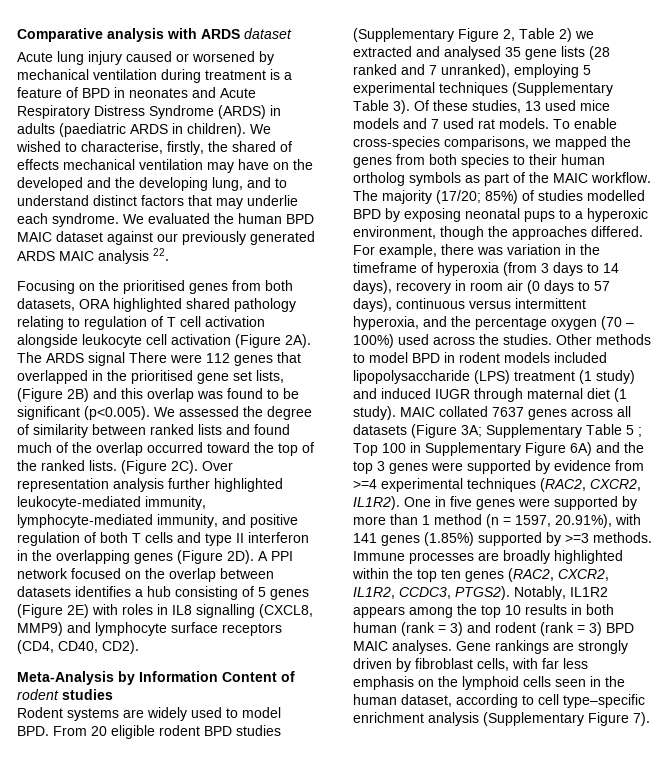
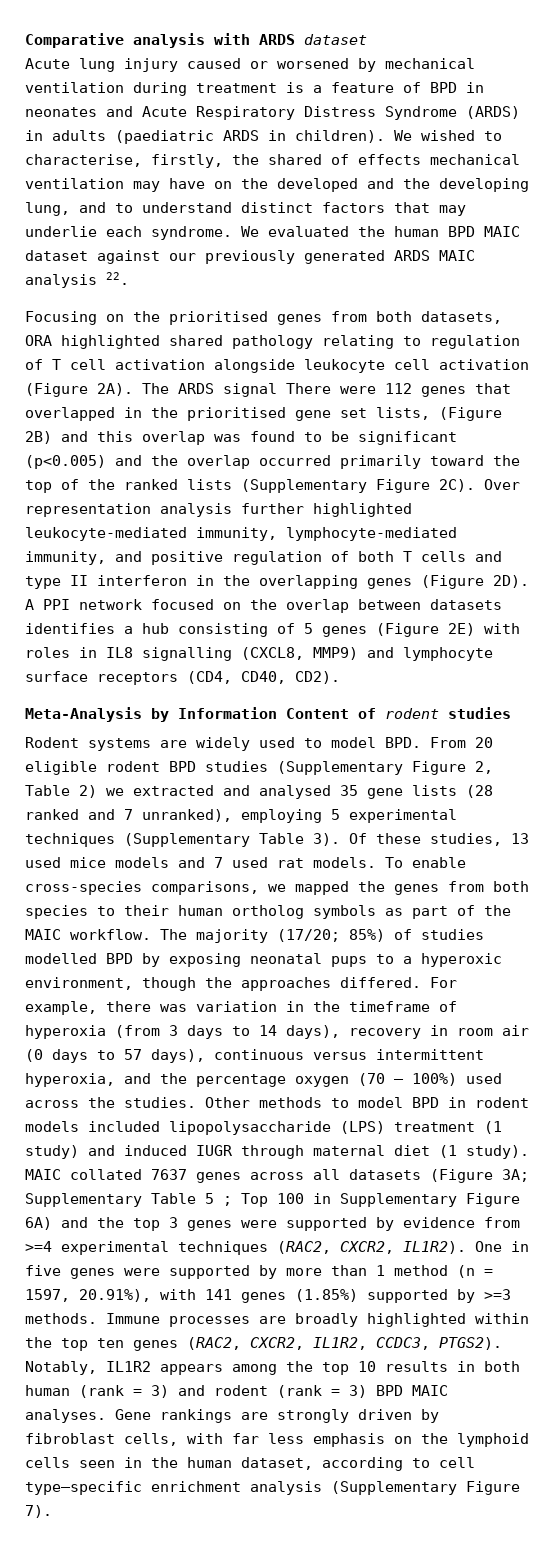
[84,406,312,420] [17,424,290,438] [17,442,68,453] (p<0.005). We assessed the degree of similarity between ranked lists and found much of -> [25,455,142,469] (p<0.005) and
(203, 447) none -> [340,455,421,469] primarily
[89,460,167,474] lists. (Figure -> [187,479,430,493] lists (Supplementary Figure

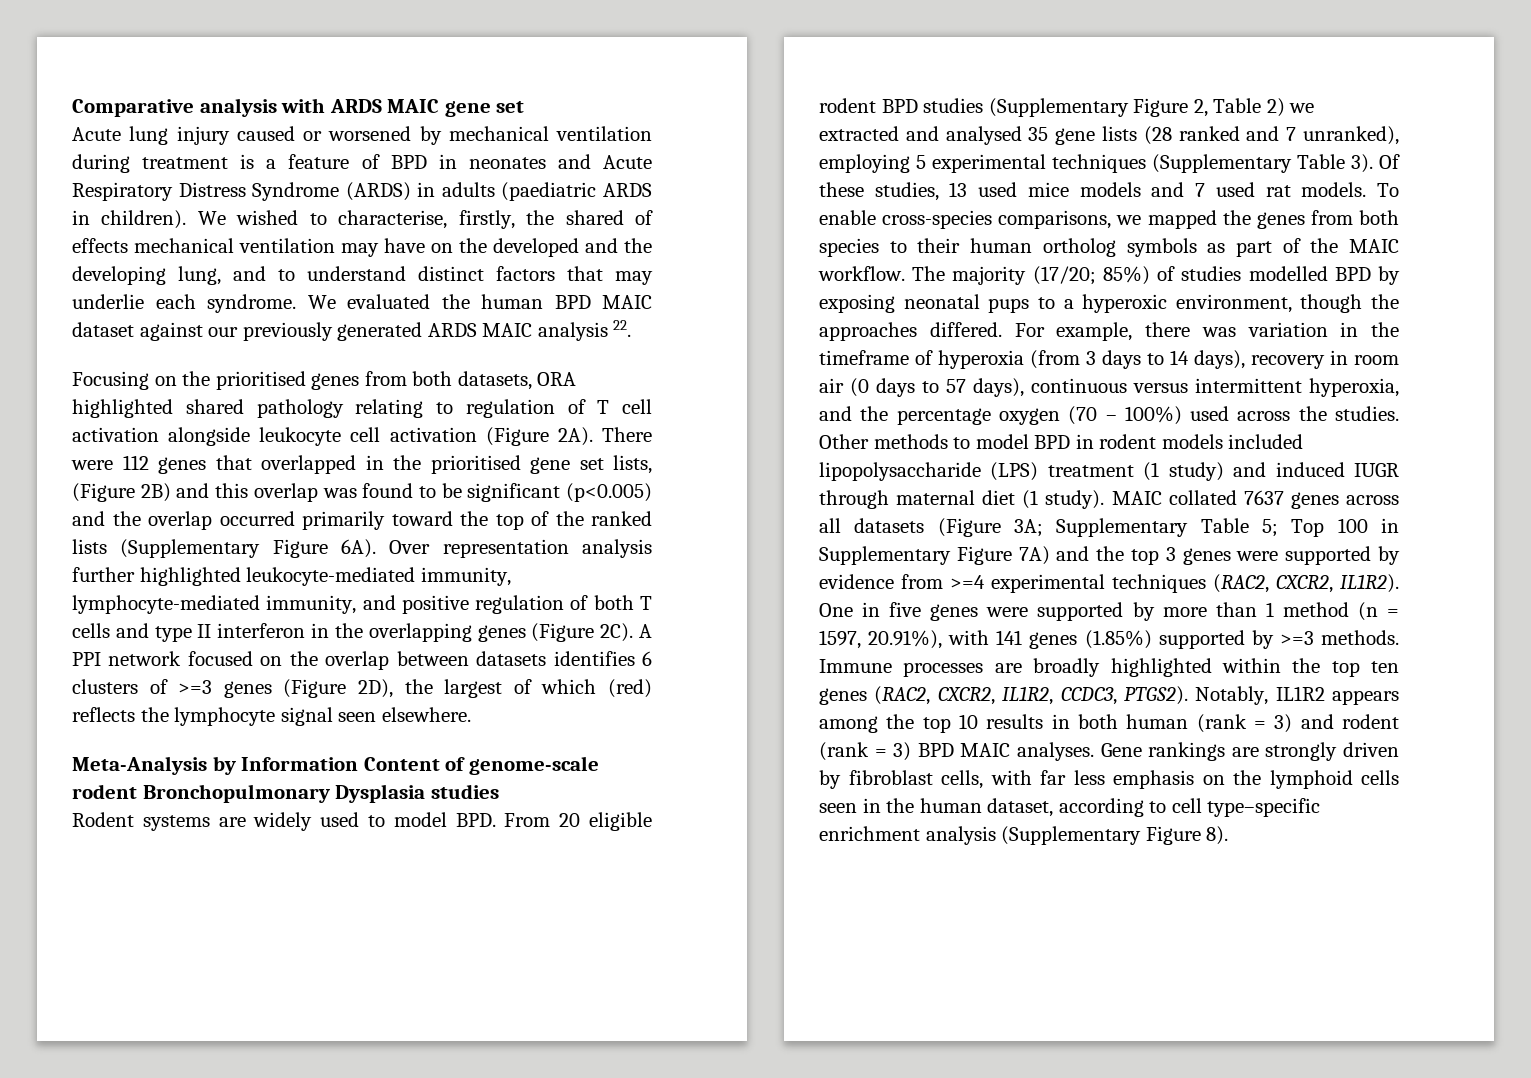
[304,34,367,45] dataset -> [387,99,525,117] MAIC gene set
[142,383,277,397] The ARDS signal -> (593, 436) none
[439,479,475,492] 2C). -> [340,539,376,558] 6A).
[493,575,529,588] 2D). -> [600,623,634,642] 2C).
[124,623,520,637] [25,647,493,661] [25,671,340,685] a hub consisting of 5 genes (Figure 2E) with roles in IL8 signalling (CXCL8, MMP9) and lymphocyte surface receptors (CD4, CD40, CD2). -> [642,651,653,666] [72,679,653,698] [72,707,471,726] 6 clusters of >=3 genes (Figure 2D), the largest of which (red) reflects the lymphocyte signal seen elsewhere.
[385,708,439,719] rodent -> [468,756,599,775] [72,784,426,803] genome-scale rodent Bronchopulmonary Dysplasia
[205,1193,232,1206] 5 ; -> [1262,519,1278,537] 5;
[25,1217,52,1230] 6A) -> [1018,546,1050,565] 7A)
[25,1505,52,1518] 7). -> [1206,826,1229,845] 8).

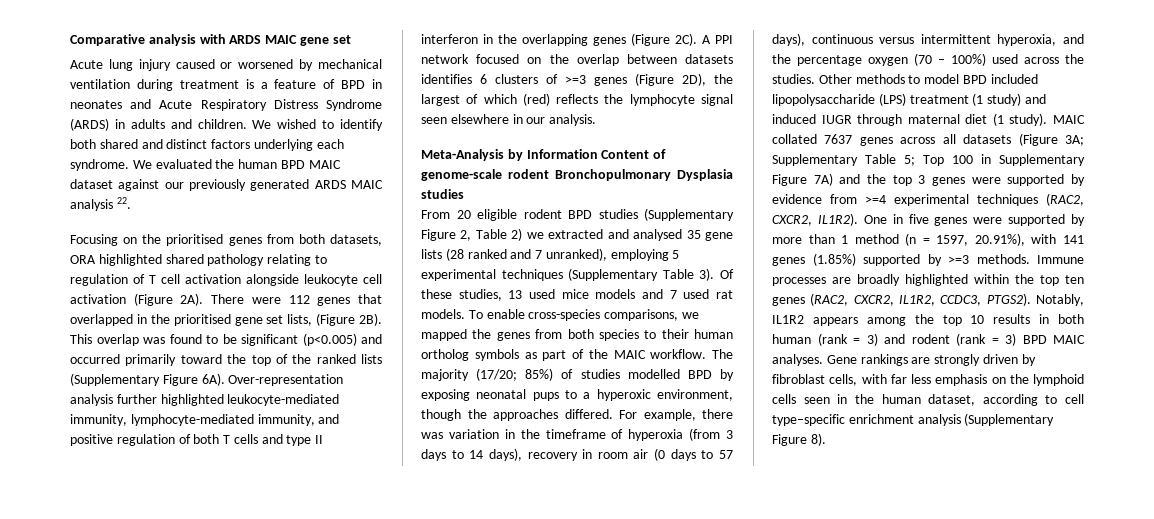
[501,182,652,201] [72,210,654,229] [72,238,652,257] [72,266,653,285] [72,294,144,309] (paediatric ARDS in children). We wished to characterise, firstly, the shared of effects mechanical ventilation may have on the developed and the developing lung, and to understand distinct factors that may underlie -> [170,119,383,131] [70,139,313,151] and children. We wished to identify both shared and distinct factors underlying
[140,483,249,502] 2B) and this -> [359,313,382,326] [70,334,92,344] 2B). This
[112,511,212,530] the overlap -> (382, 339) none
[389,539,569,558] Over representation -> [228,374,344,386] Over-representation
[381,707,471,722] elsewhere. -> [450,114,597,126] elsewhere in our analysis.
[72,812,496,831] Rodent systems are widely used to model BPD. -> (464, 194) none
[1075,434,1223,449] in rodent models -> (987, 79) none

